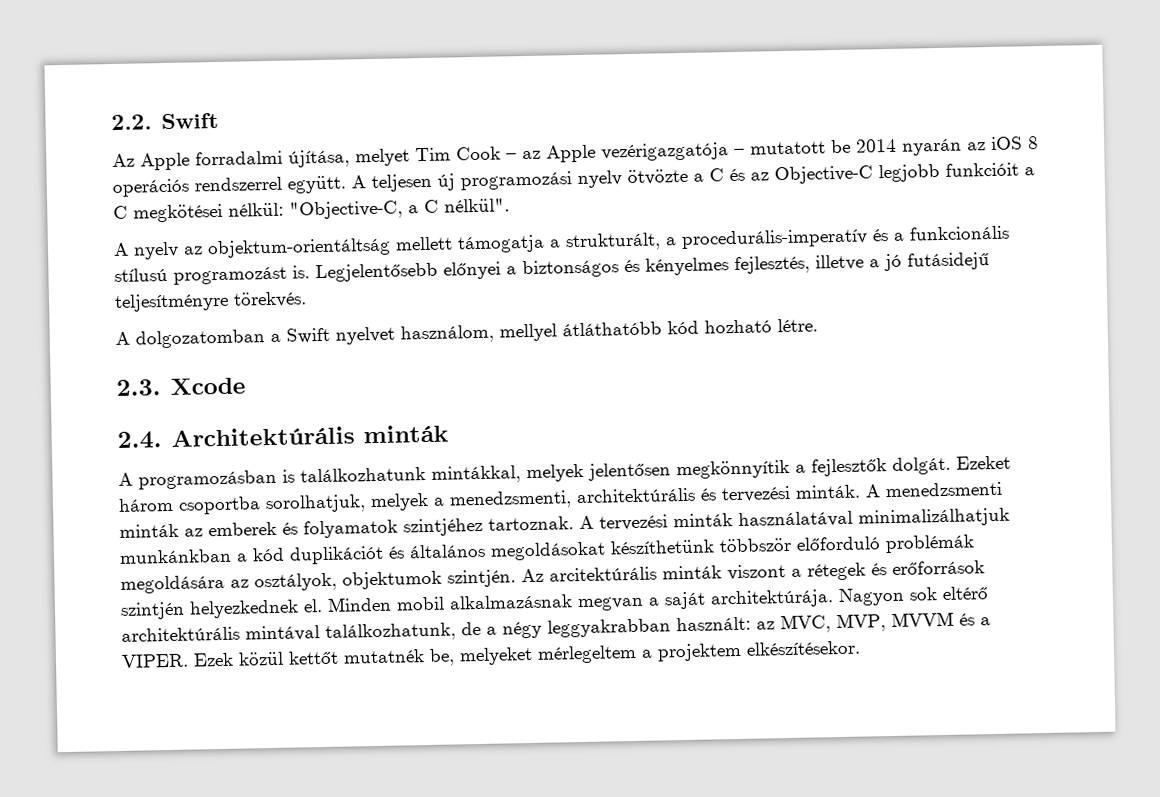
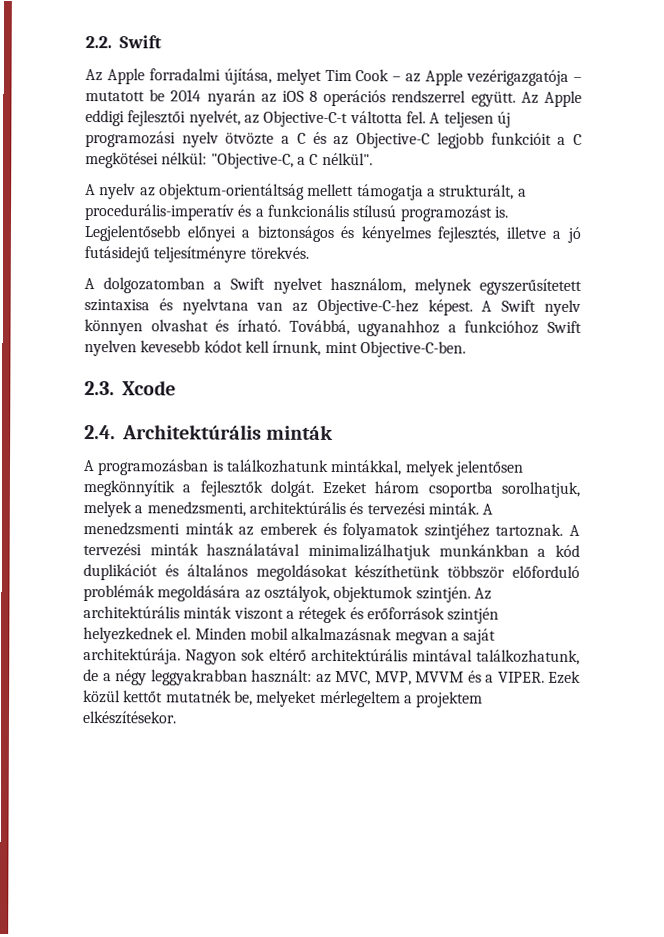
(346, 184) none -> [520,90,582,107] [85,110,426,128] Az Apple eddigi fejlesztői nyelvét, az Objective-C-t váltotta fel.
[499,318,818,342] mellyel átláthatóbb kód hozható létre. -> [413,278,582,296] [84,298,581,316] [84,319,582,337] [84,340,466,358] melynek egyszerűsítetett szintaxisa és nyelvtana van az Objective-C-hez képest. A Swift nyelv könnyen olvashat és írható. Továbbá, ugyanahhoz a funkcióhoz Swift nyelven kevesebb kódot kell írnunk, mint Objective-C-ben.
[549,566,657,582] arcitektúrális -> [83,606,180,619] architektúrális

